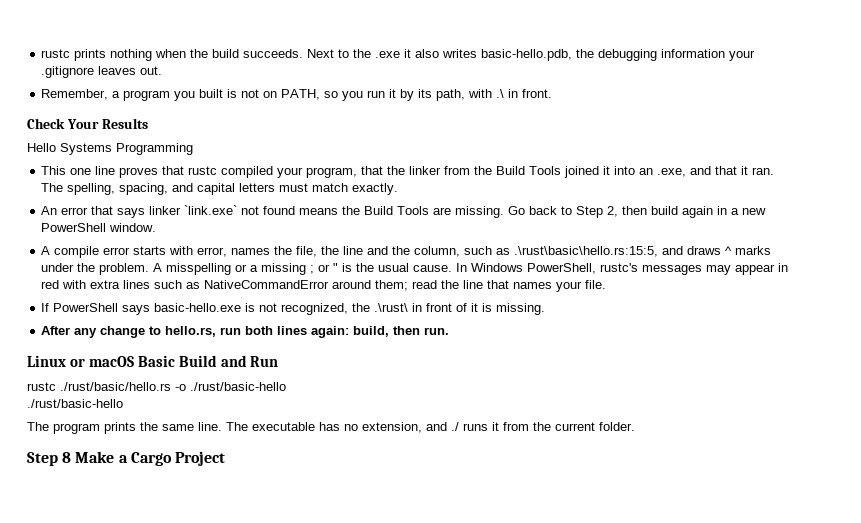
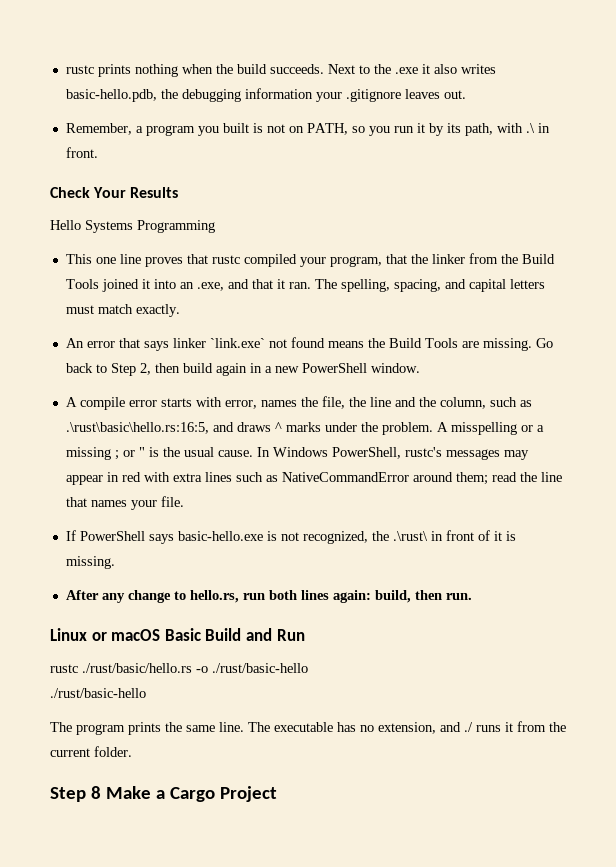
[514,246,659,257] .\rust\basic\hello.rs:15:5, -> [65,422,209,434] .\rust\basic\hello.rs:16:5,

